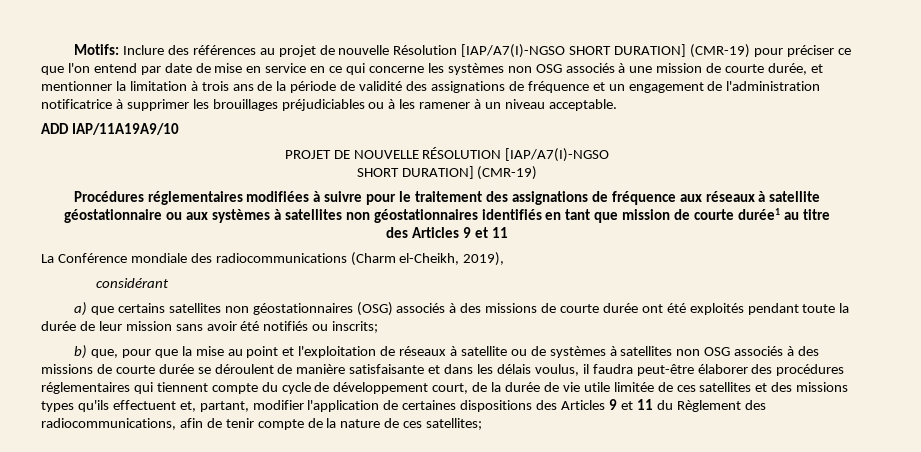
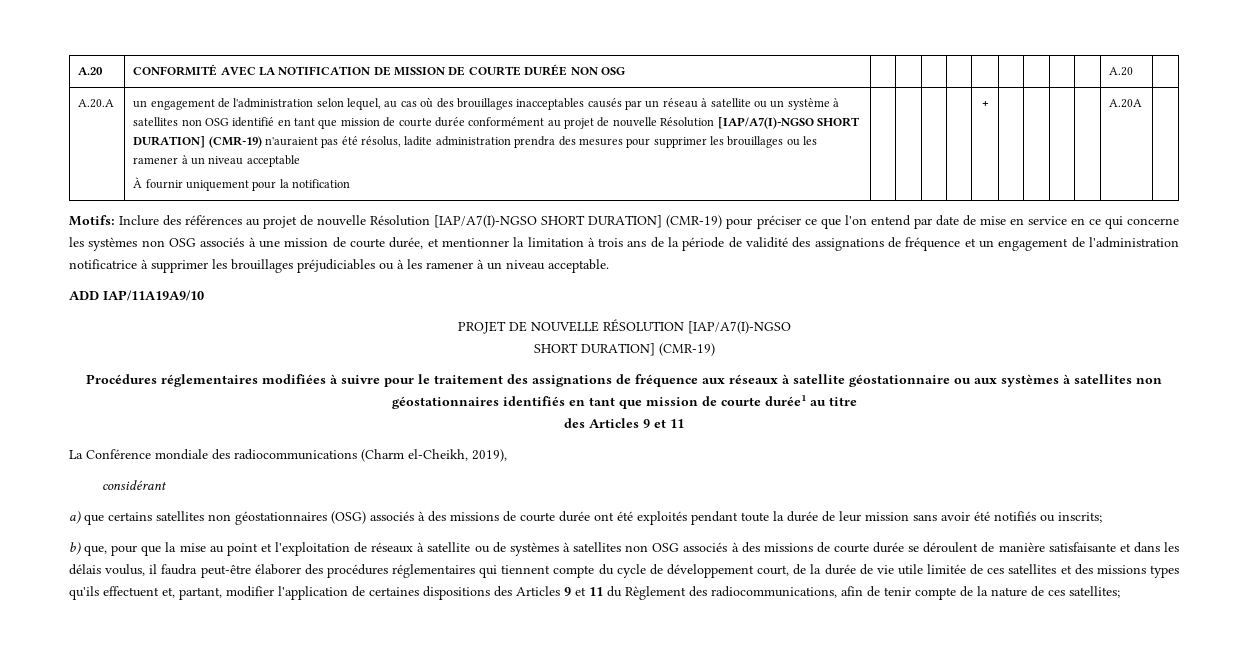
(74, 49) none -> [78,67,104,75] [133,64,625,76] [1109,67,1134,76] [78,99,115,108] [133,97,840,110] [133,117,860,129] [133,136,818,148] [133,155,300,167] [133,177,351,191] [981,101,989,107] [1109,99,1143,108] A.20 | CONFORMITÉ AVEC LA NOTIFICATION DE MISSION DE COURTE DURÉE NON OSG | | | | | | | | | | A.20 | // A.20.A | un engagement de l'administration selon lequel, au cas où des brouillages inacceptables causés par un réseau à satellite ou un système à satellites non OSG identifié en tant que mission de courte durée conformément au projet de nouvelle Résolution [IAP/A7(I)-NGSO SHORT DURATION] (CMR-19) n'auraient pas été résolus, ladite administration prendra des mesures pour supprimer les brouillages ou les ramener à un niveau acceptable // À fournir uniquement pour la notification | | | | | + | | | | | A.20A | //

